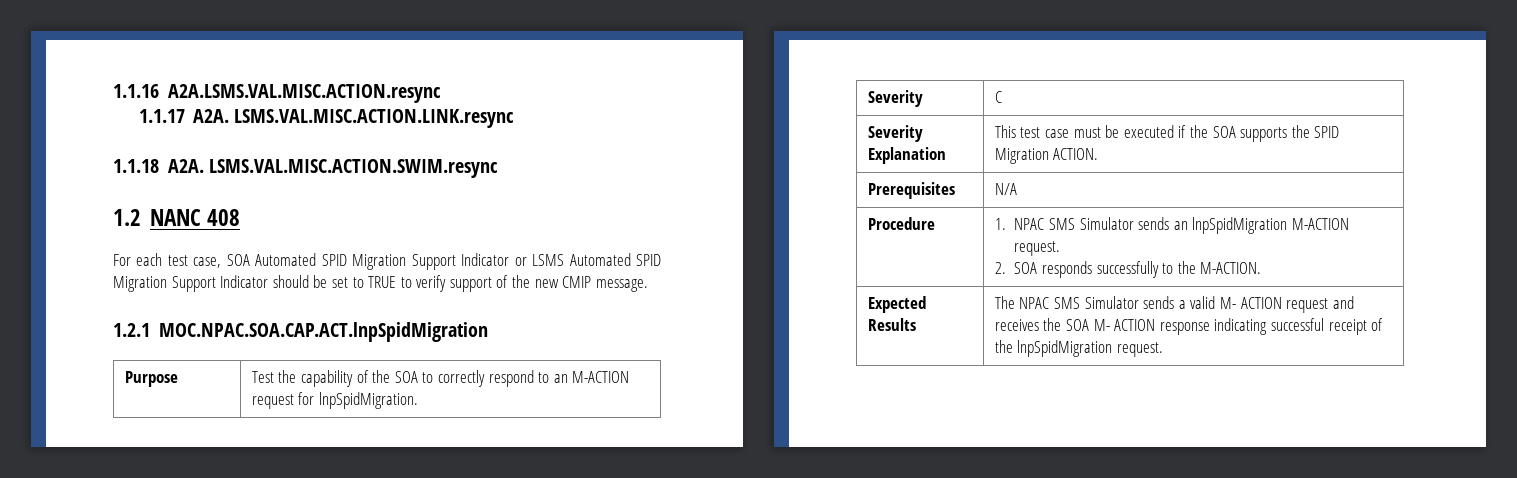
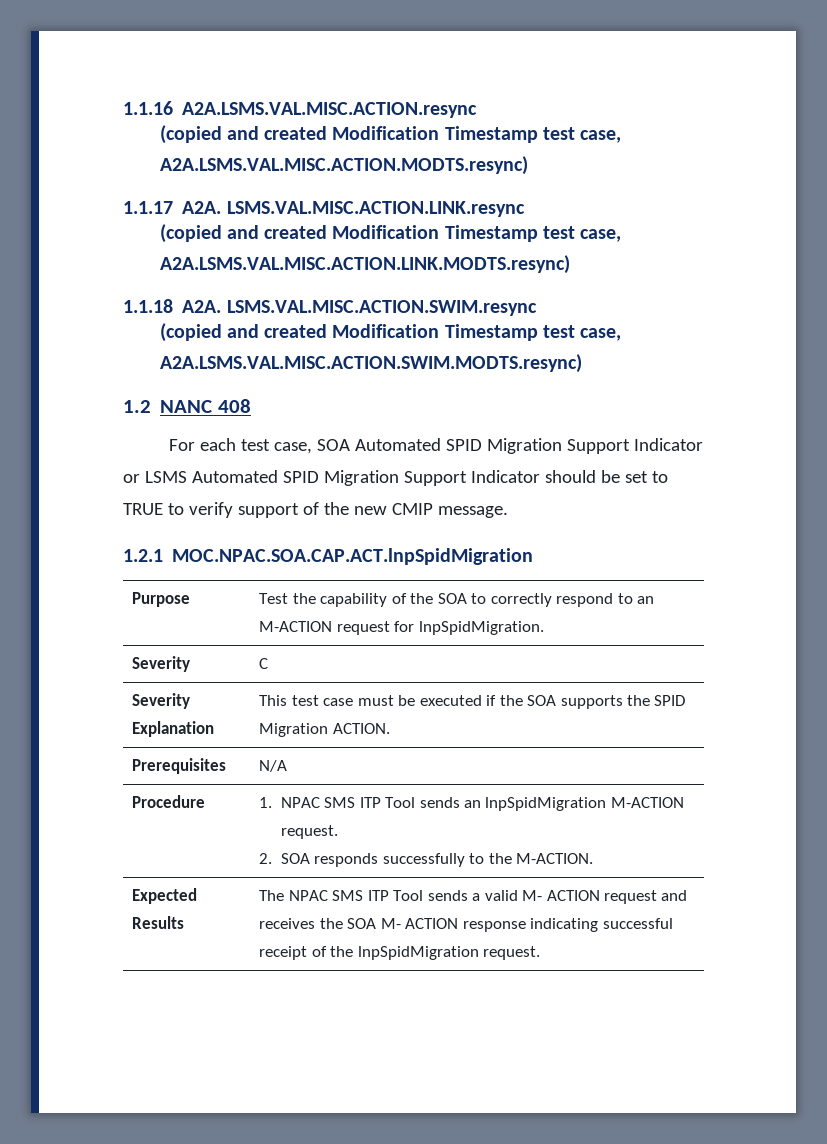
[138,109,515,128] [113,159,498,178] 1.1.17 A2A. LSMS.VAL.MISC.ACTION.LINK.resync // 1.1.18 A2A. LSMS.VAL.MISC.ACTION.SWIM.resync -> [159,125,622,144] [159,156,528,175] [123,201,525,217] [159,224,622,243] [159,255,570,274] [123,299,537,316] [159,323,622,342] [159,354,582,373] (copied and created Modification Timestamp test case, // A2A.LSMS.VAL.MISC.ACTION.MODTS.resync) // 1.1.17 A2A. LSMS.VAL.MISC.ACTION.LINK.resync // (copied and created Modification Timestamp test case, // A2A.LSMS.VAL.MISC.ACTION.LINK.MODTS.resync) // 1.1.18 A2A. LSMS.VAL.MISC.ACTION.SWIM.resync // (copied and created Modification Timestamp test case, // A2A.LSMS.VAL.MISC.ACTION.SWIM.MODTS.resync)
[1079,217,1134,230] Simulator -> [359,797,416,808] ITP Tool
[1084,296,1139,309] Simulator -> [367,890,424,901] ITP Tool

